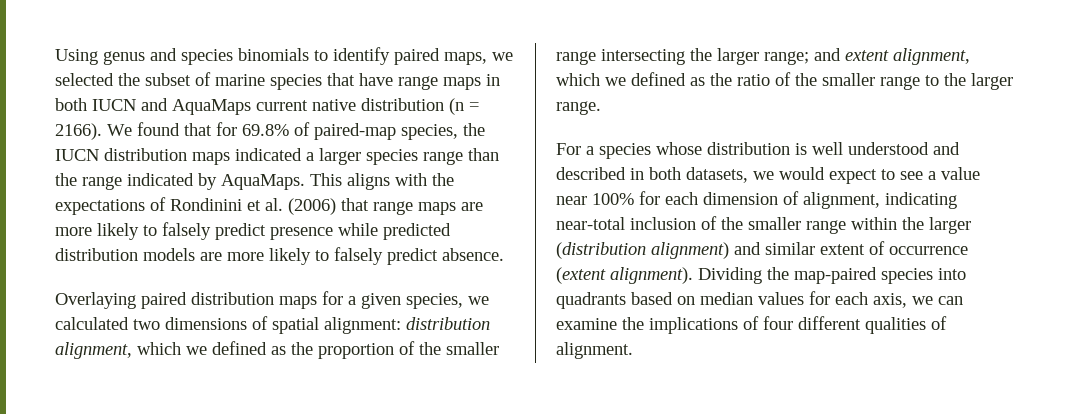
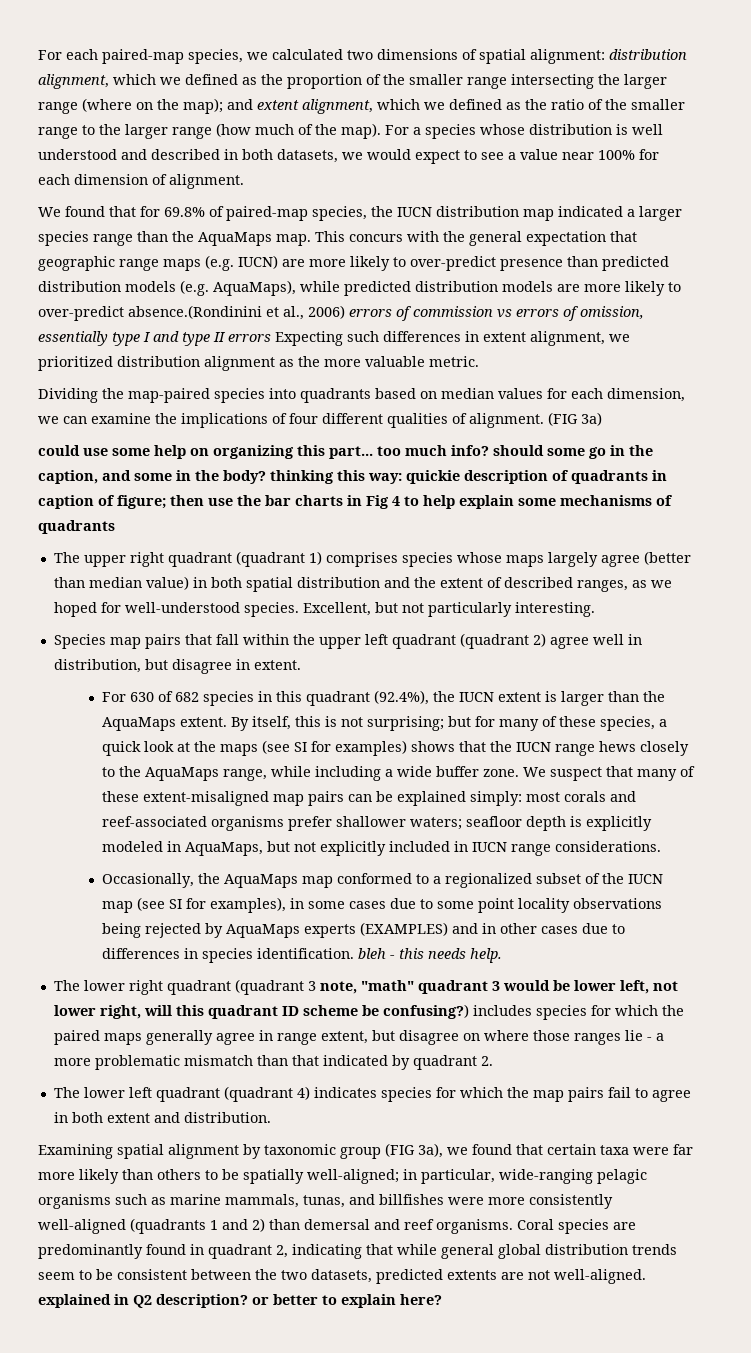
[55,47,513,65] [55,72,500,90] [55,98,479,115] [55,122,485,140] [55,148,499,165] [55,173,454,190] [55,197,483,215] [55,222,451,240] [55,247,504,265] [55,291,401,309] Using genus and species binomials to identify paired maps, we selected the subset of marine species that have range maps in both IUCN and AquaMaps current native distribution (n = 2166). We found that for 69.8% of paired-map species, the IUCN distribution maps indicated a larger species range than the range indicated by AquaMaps. This aligns with the expectations of Rondinini et al. (2006) that range maps are more likely to falsely predict presence while predicted distribution models are more likely to falsely predict absence. // Overlaying paired distribution maps for a given -> [38,49,184,64] For each paired-map
[764,51,809,65] range; -> [38,98,223,114] range (where on the map);
[556,101,601,115] range. // -> [172,123,381,139] range (how much of the map).
[803,192,957,209] [556,216,971,234] [556,241,968,259] [556,267,693,284] alignment, indicating near-total inclusion of the smaller range within the larger (distribution alignment) and similar extent of occurrence (extent alignment). -> [169,174,244,189] [38,206,682,221] [38,231,637,246] [38,255,669,271] [38,280,681,296] [38,305,644,321] [38,331,630,346] [38,356,479,371] alignment. // We found that for 69.8% of paired-map species, the IUCN distribution map indicated a larger species range than the AquaMaps map. This concurs with the general expectation that geographic range maps (e.g. IUCN) are more likely to over-predict presence than predicted distribution models (e.g. AquaMaps), while predicted distribution models are more likely to over-predict absence.(Rondinini et al., 2006) errors of commission vs errors of omission, essentially type I and type II errors Expecting such differences in extent alignment, we prioritized distribution alignment as the more valuable metric. //
[873,293,907,308] axis, -> [607,388,685,402] dimension,
(633, 350) none -> [548,412,602,426] [38,445,653,459] [38,470,667,484] [38,495,672,509] [38,520,115,534] [53,551,691,567] [53,576,672,592] [53,602,595,617] [53,633,642,649] [53,659,301,674] [101,690,665,706] [101,716,667,731] [101,740,689,756] [101,766,695,781] [101,791,636,806] [101,816,652,831] [101,841,661,856] [101,873,663,888] [101,897,662,913] [101,922,625,938] [101,948,502,963] [53,979,678,995] [53,1004,684,1020] [53,1030,664,1045] [53,1055,493,1070] [53,1086,691,1102] [53,1112,271,1123] [38,1143,693,1159] [38,1169,647,1184] [38,1194,613,1209] [38,1218,636,1234] [38,1244,677,1259] [38,1269,646,1284] [38,1294,442,1308] (FIG 3a) // could use some help on organizing this part... too much info? should some go in the caption, and some in the body? thinking this way: quickie description of quadrants in caption of figure; then use the bar charts in Fig 4 to help explain some mechanisms of quadrants // The upper right quadrant (quadrant 1) comprises species whose maps largely agree (better than median value) in both spatial distribution and the extent of described ranges, as we hoped for well-understood species. Excellent, but not particularly interesting. // Species map pairs that fall within the upper left quadrant (quadrant 2) agree well in distribution, but disagree in extent. // For 630 of 682 species in this quadrant (92.4%), the IUCN extent is larger than the AquaMaps extent. By itself, this is not surprising; but for many of these species, a quick look at the maps (see SI for examples) shows that the IUCN range hews closely to the AquaMaps range, while including a wide buffer zone. We suspect that many of these extent-misaligned map pairs can be explained simply: most corals and reef-associated organisms prefer shallower waters; seafloor depth is explicitly modeled in AquaMaps, but not explicitly included in IUCN range considerations. // Occasionally, the AquaMaps map conformed to a regionalized subset of the IUCN map (see SI for examples), in some cases due to some point locality observations being rejected by AquaMaps experts (EXAMPLES) and in other cases due to differences in species identification. bleh - this needs help. // The lower right quadrant (quadrant 3 note, "math" quadrant 3 would be lower left, not lower right, will this quadrant ID scheme be confusing?) includes species for which the paired maps generally agree in range extent, but disagree on where those ranges lie - a more problematic mismatch than that indicated by quadrant 2. // The lower left quadrant (quadrant 4) indicates species for which the map pairs fail to agree in both extent and distribution. // Examining spatial alignment by taxonomic group (FIG 3a), we found that certain taxa were far more likely than others to be spatially well-aligned; in particular, wide-ranging pelagic organisms such as marine mammals, tunas, and billfishes were more consistently well-aligned (quadrants 1 and 2) than demersal and reef organisms. Coral species are predominantly found in quadrant 2, indicating that while general global distribution trends seem to be consistent between the two datasets, predicted extents are not well-aligned. explained in Q2 description? or better to explain here?

